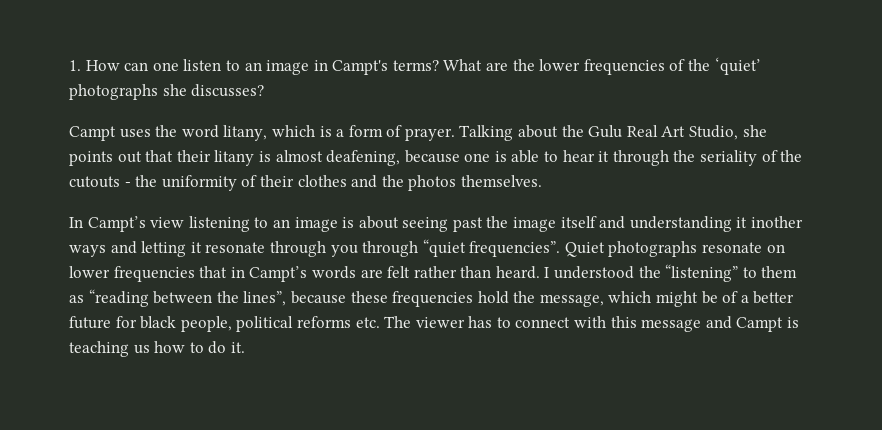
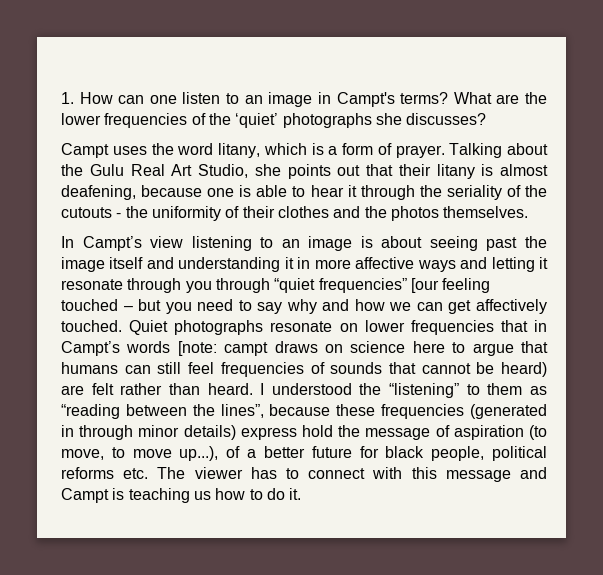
[751,216,804,228] inother -> [297,257,415,269] in more affective
[469,241,561,257] frequencies”. -> [318,278,491,293] [61,299,548,314] [61,320,122,332] frequencies” [our feeling touched – but you need to say why and how we can get affectively touched.
(356, 272) none -> [177,341,548,356] [61,362,547,377] [note: campt draws on science here to argue that humans can still feel frequencies of sounds that cannot be heard)
[477,291,718,307] hold the message, which might be -> [470,404,548,419] [61,425,547,440] [61,446,219,461] (generated in through minor details) express hold the message of aspiration (to move, to move up...),

